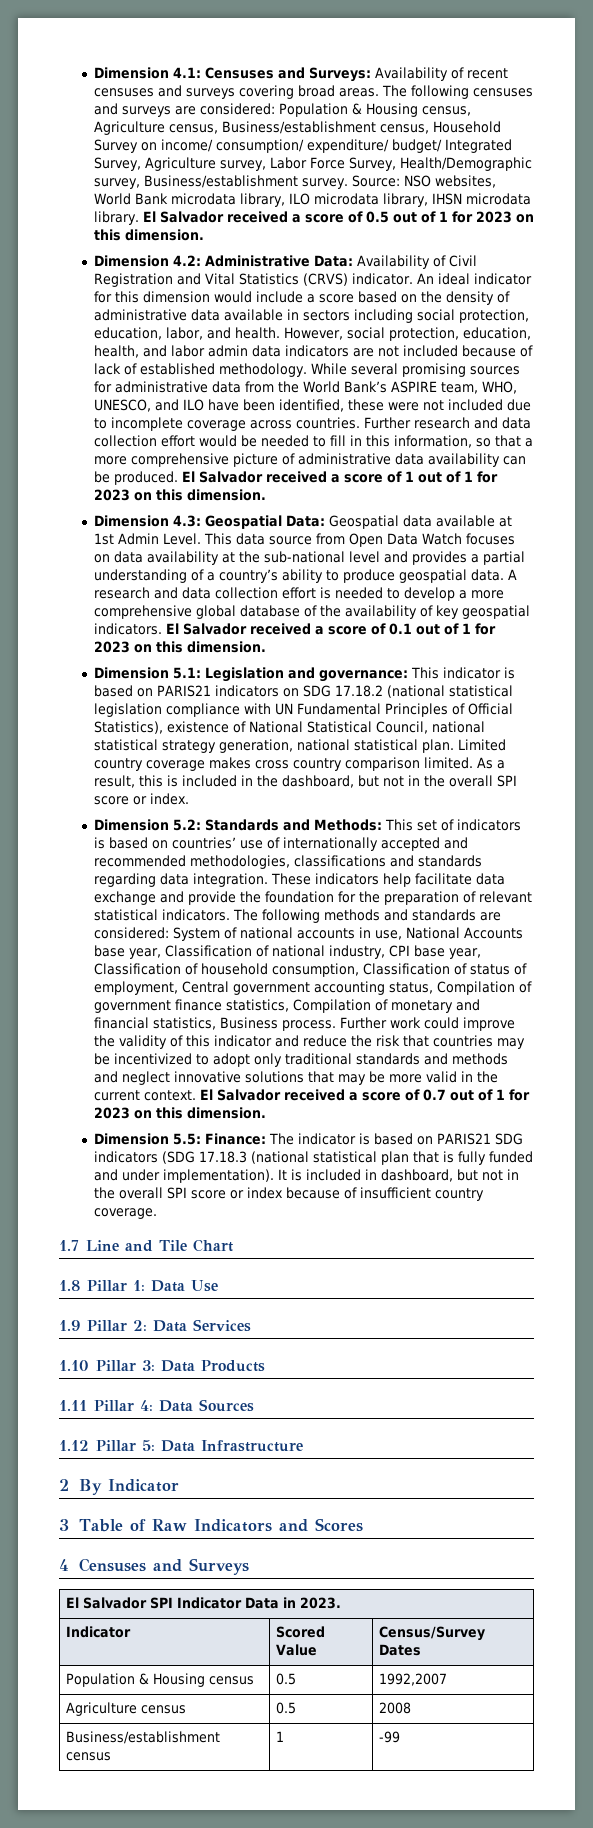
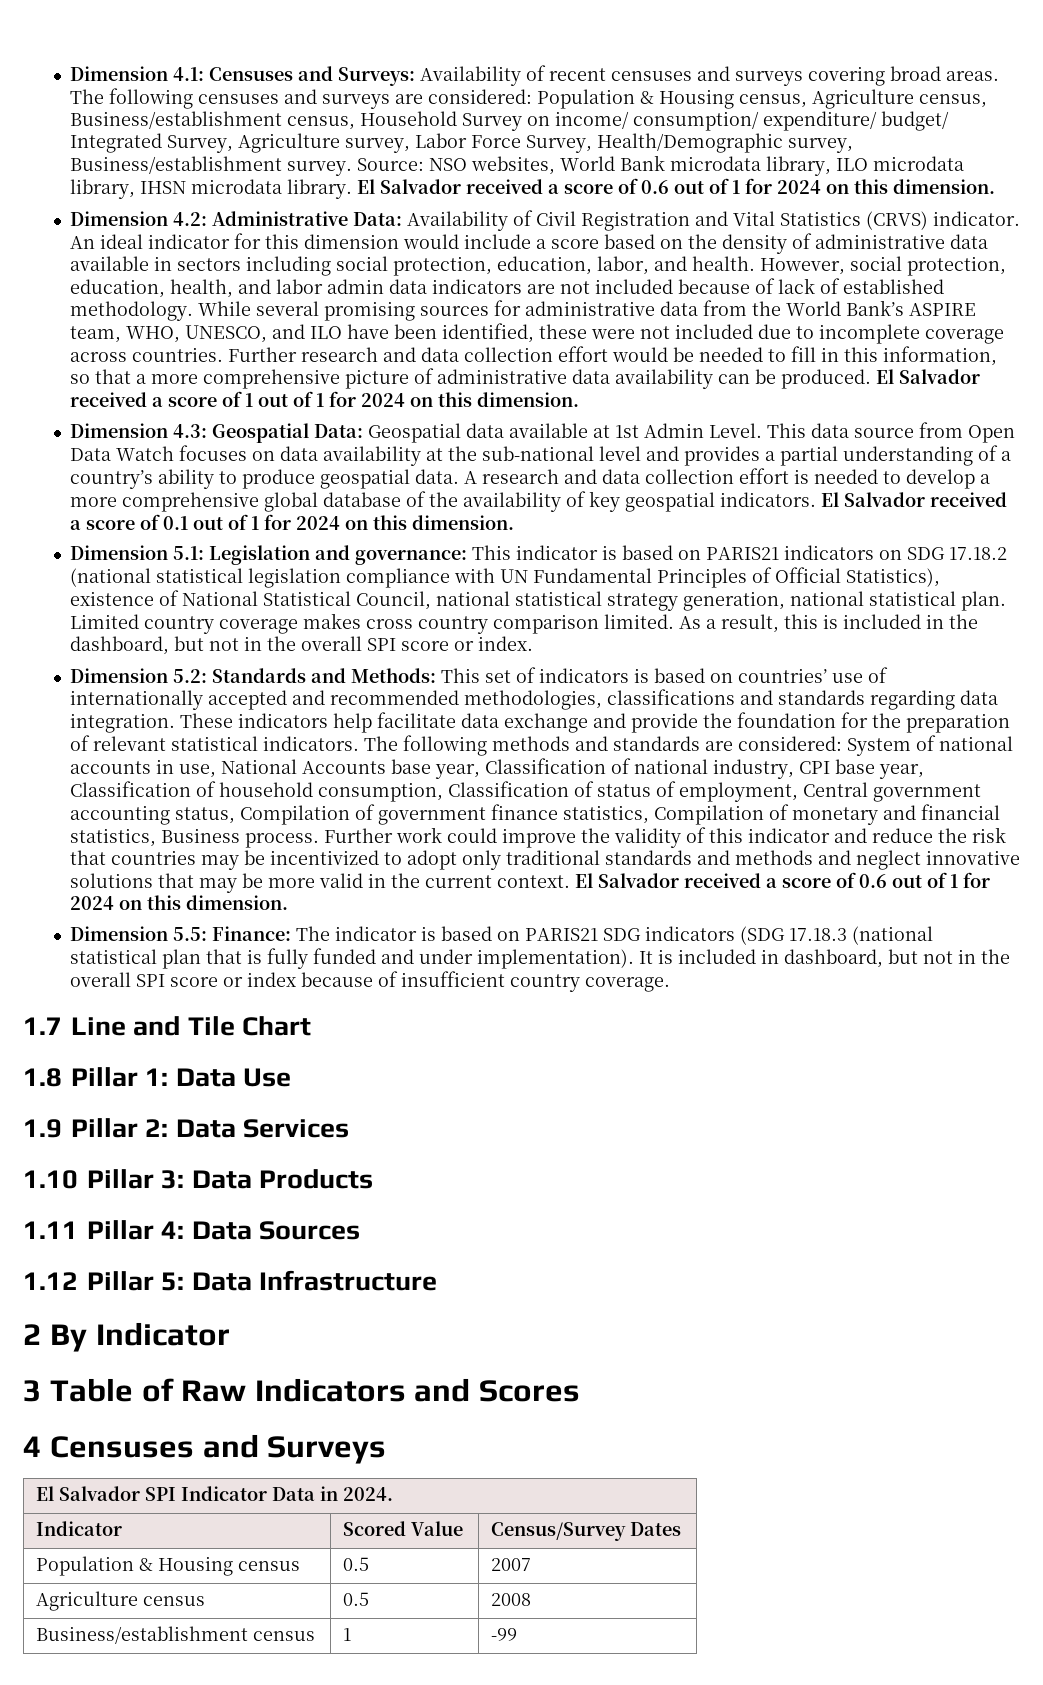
[365,211,512,223] 0.5 out of 1 for 2023 -> [640,178,821,194] 0.6 out of 1 for 2024
[93,489,130,501] 2023 -> [360,393,405,407] 2024
[93,641,130,653] 2023 -> [295,516,340,530] 2024
[422,1089,530,1101] [93,1107,130,1119] 0.7 out of 1 for 2023 -> [858,872,990,888] [69,896,114,910] 0.6 out of 1 for 2024
[300,1597,342,1609] 2023. -> [342,1487,393,1501] 2024.
[379,1673,448,1686] 1992,2007 -> [490,1558,531,1571] 2007

